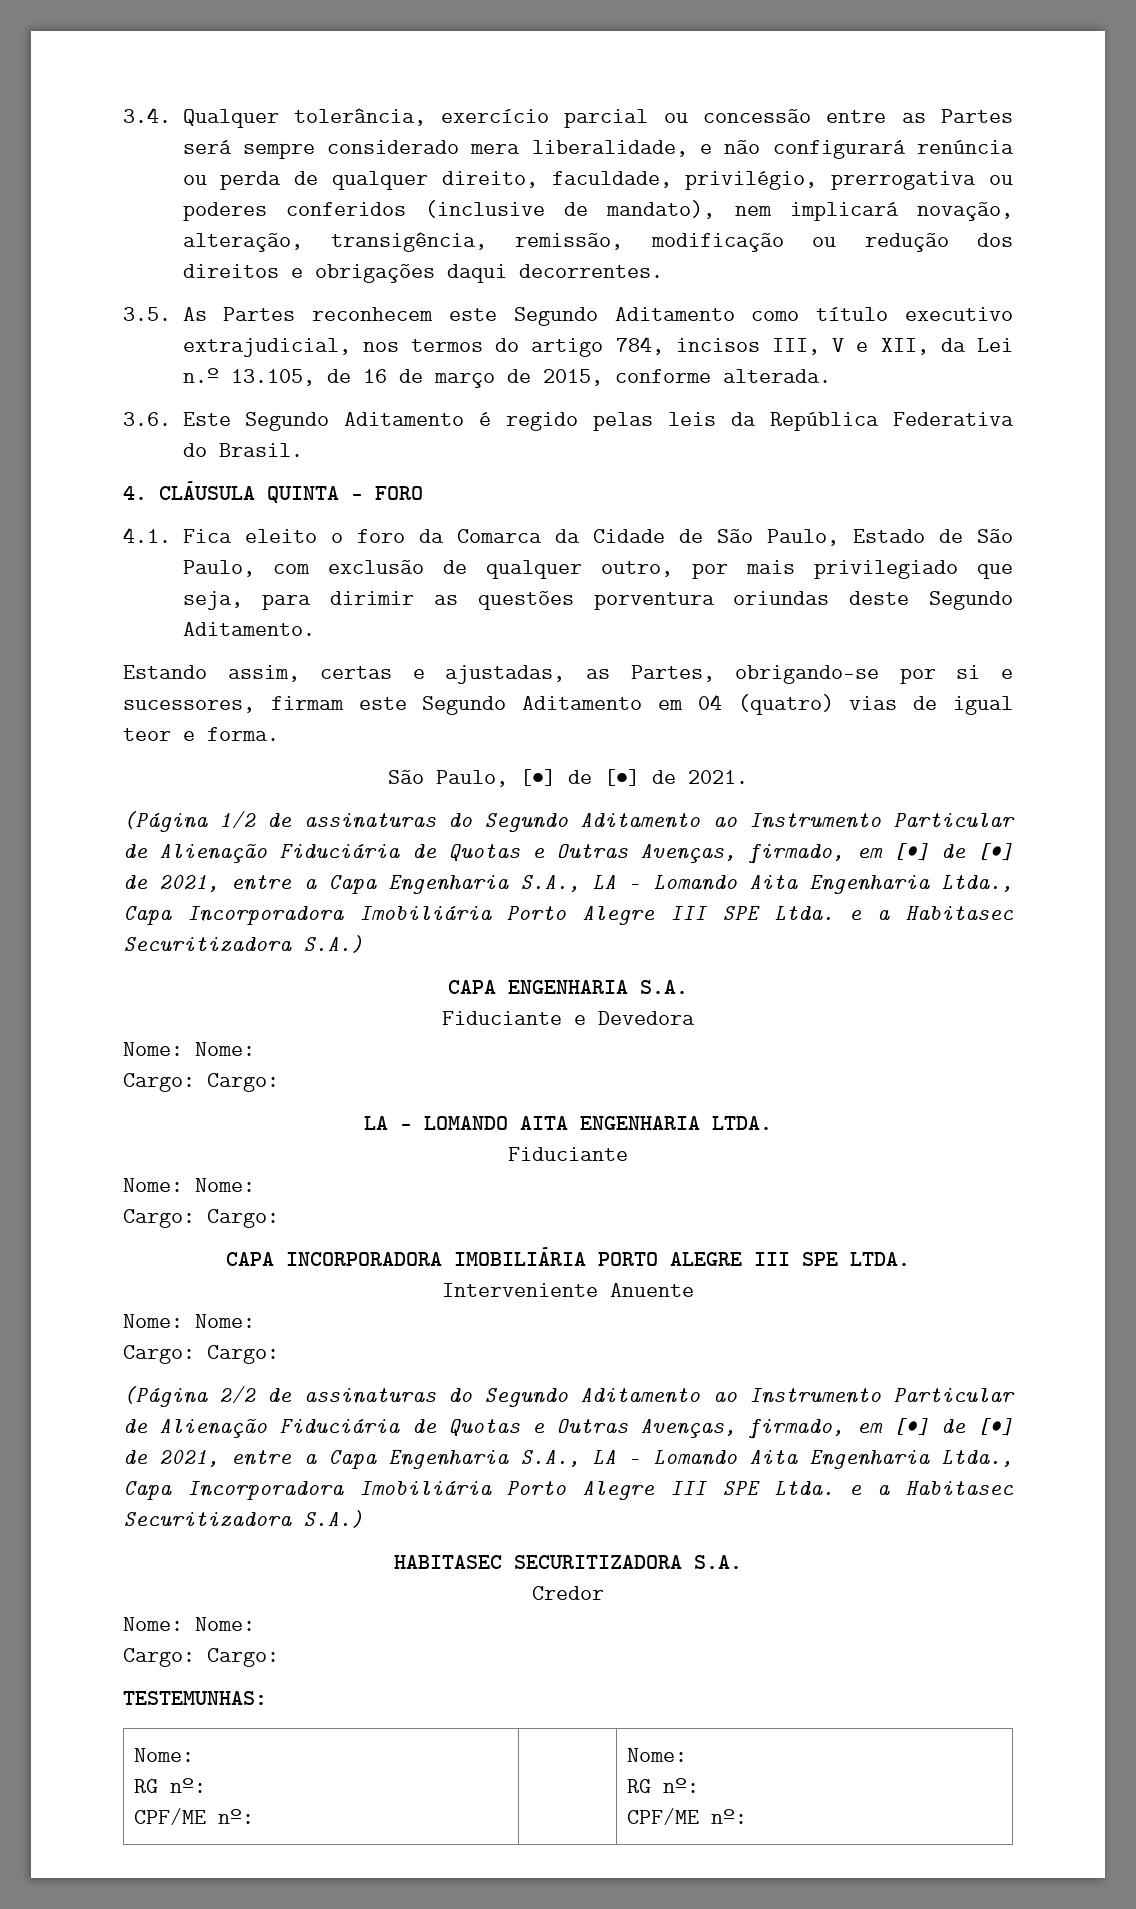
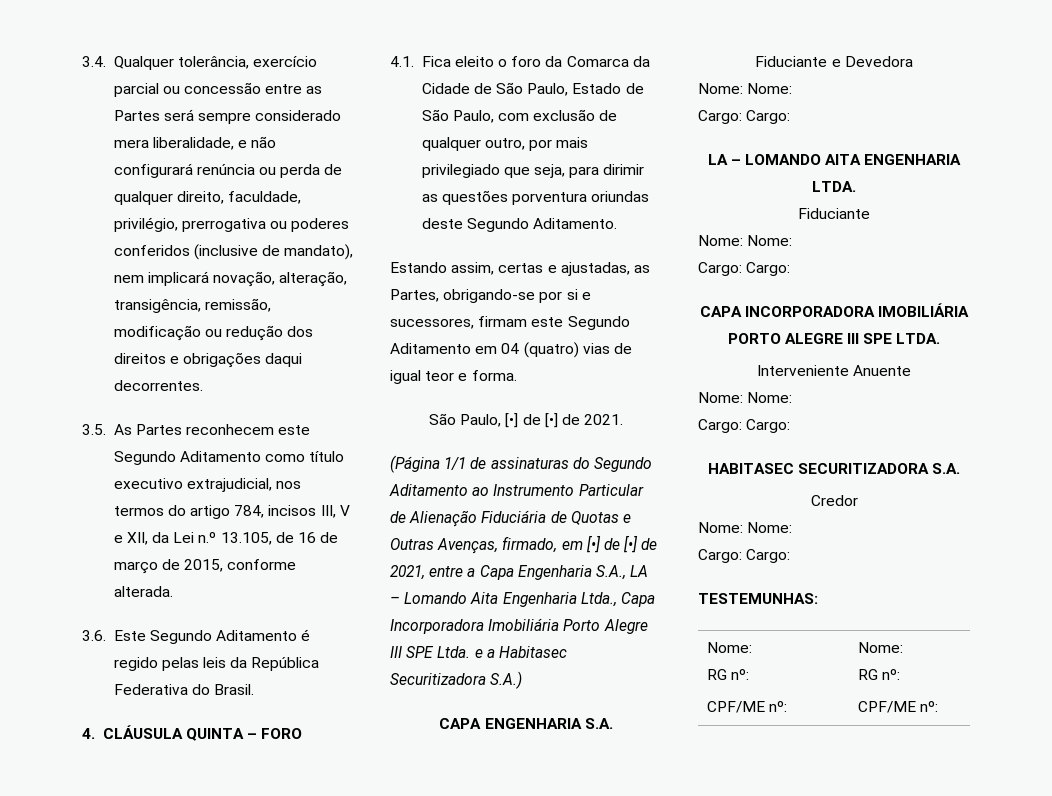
[219,811,257,829] 1/2 -> [444,457,467,470] 1/1
[123,1386,1015,1407] [123,1417,1013,1439] [123,1450,1013,1469] [123,1481,1014,1500] [123,1510,363,1528] // (Página 2/2 de assinaturas do Segundo Aditamento ao Instrumento Particular de Alienação Fiduciária de Quotas e Outras Avenças, firmado, em [•] de [•] de 2021, entre a Capa Engenharia S.A., LA – Lomando Aita Engenharia Ltda., Capa Incorporadora Imobiliária Porto Alegre III SPE Ltda. e a Habitasec Securitizadora S.A.) -> (791, 426) none

